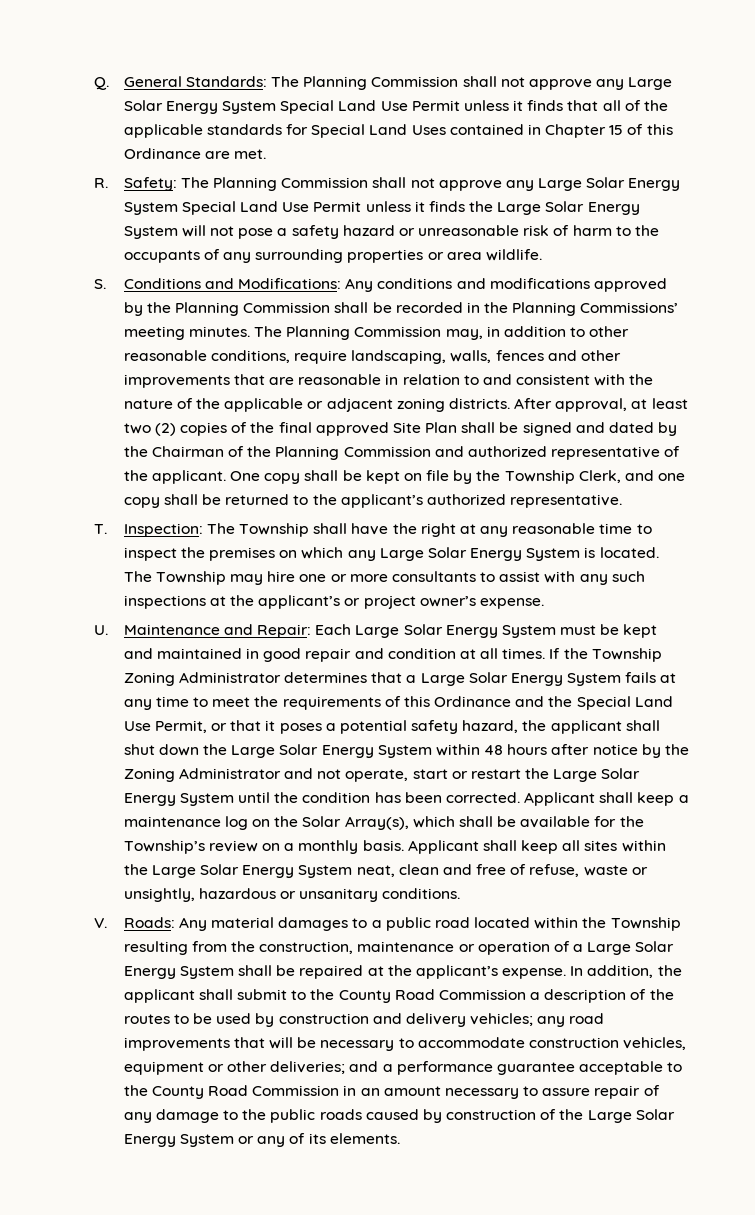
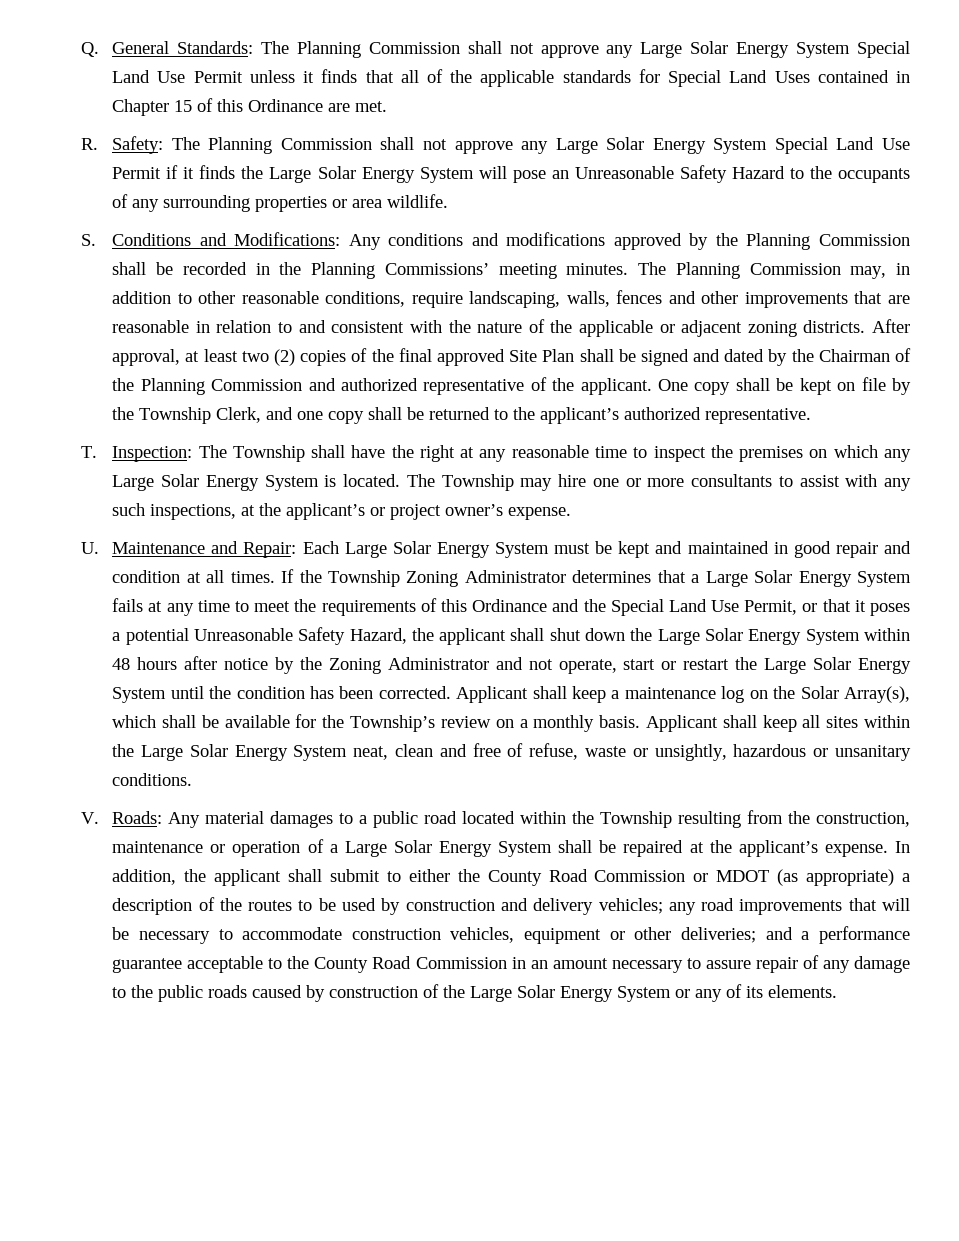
[365,201,411,212] unless -> [166,165,179,179] if
[209,225,612,239] not pose a safety hazard or unreasonable risk of harm -> [512,165,785,183] pose an Unreasonable Safety Hazard
[123,595,206,609] inspections -> [150,504,237,520] inspections,
[411,720,519,734] safety hazard, -> [193,627,407,645] Unreasonable Safety Hazard,
[310,989,526,1003] the County Road Commission -> [408,869,895,886] either the County Road Commission or MDOT (as appropriate)

